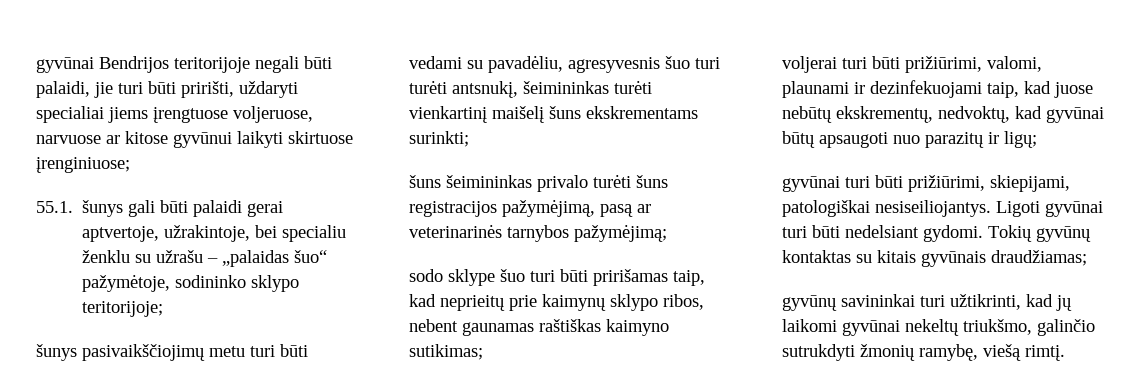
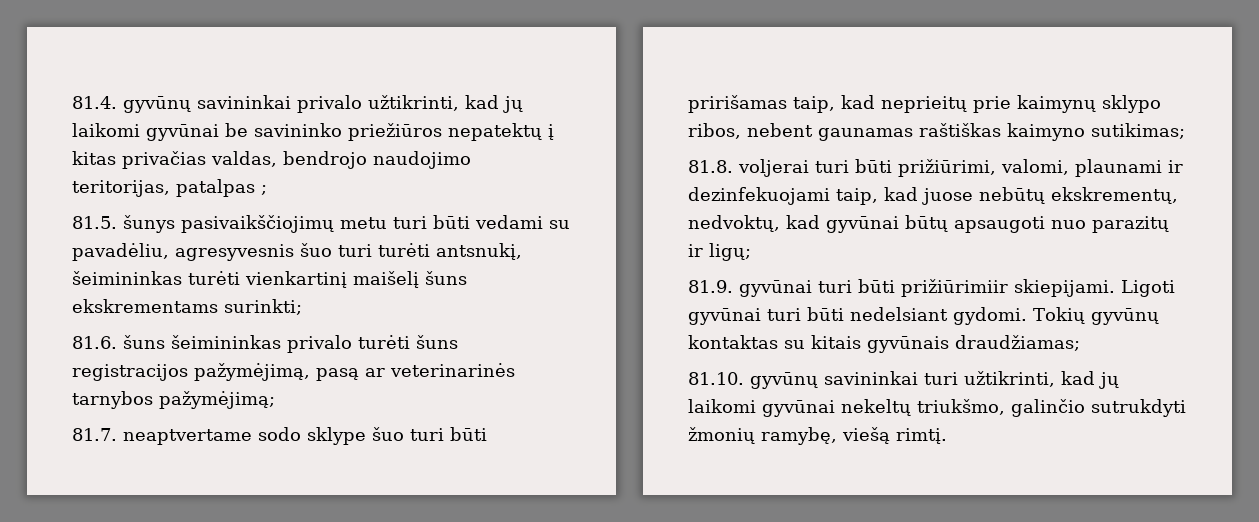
[36,56,332,73] [36,81,298,98] [36,106,313,123] [36,131,353,148] [36,157,130,173] [36,200,284,217] [82,225,347,242] [82,250,328,267] [82,274,300,292] [82,301,164,317] gyvūnai Bendrijos teritorijoje negali būti palaidi, jie turi būti pririšti, uždaryti specialiai jiems įrengtuose voljeruose, narvuose ar kitose gyvūnui laikyti skirtuose įrenginiuose; // 55.1. šunys gali būti palaidi gerai aptvertoje, užrakintoje, bei specialiu ženklu su užrašu – „palaidas šuo“ pažymėtoje, sodininko sklypo teritorijoje; // -> [72,95,523,113] [72,123,554,141] [72,151,471,169] [72,179,267,197] [72,216,117,229] 81.4. gyvūnų savininkai privalo užtikrinti, kad jų laikomi gyvūnai be savininko priežiūros nepatektų į kitas privačias valdas, bendrojo naudojimo teritorijas, patalpas ; // 81.5.
(469, 139) none -> [72,336,117,349] 81.6.
(667, 233) none -> [72,428,252,445] 81.7. neaptvertame
(483, 352) none -> [688,160,733,173] 81.8.
[782,175,1070,192] [782,200,991,217] gyvūnai turi būti prižiūrimi, skiepijami, patologiškai nesiseiliojantys. -> [688,279,1115,297] 81.9. gyvūnai turi būti prižiūrimiir skiepijami.
(1087, 258) none -> [688,372,744,385] 81.10.

